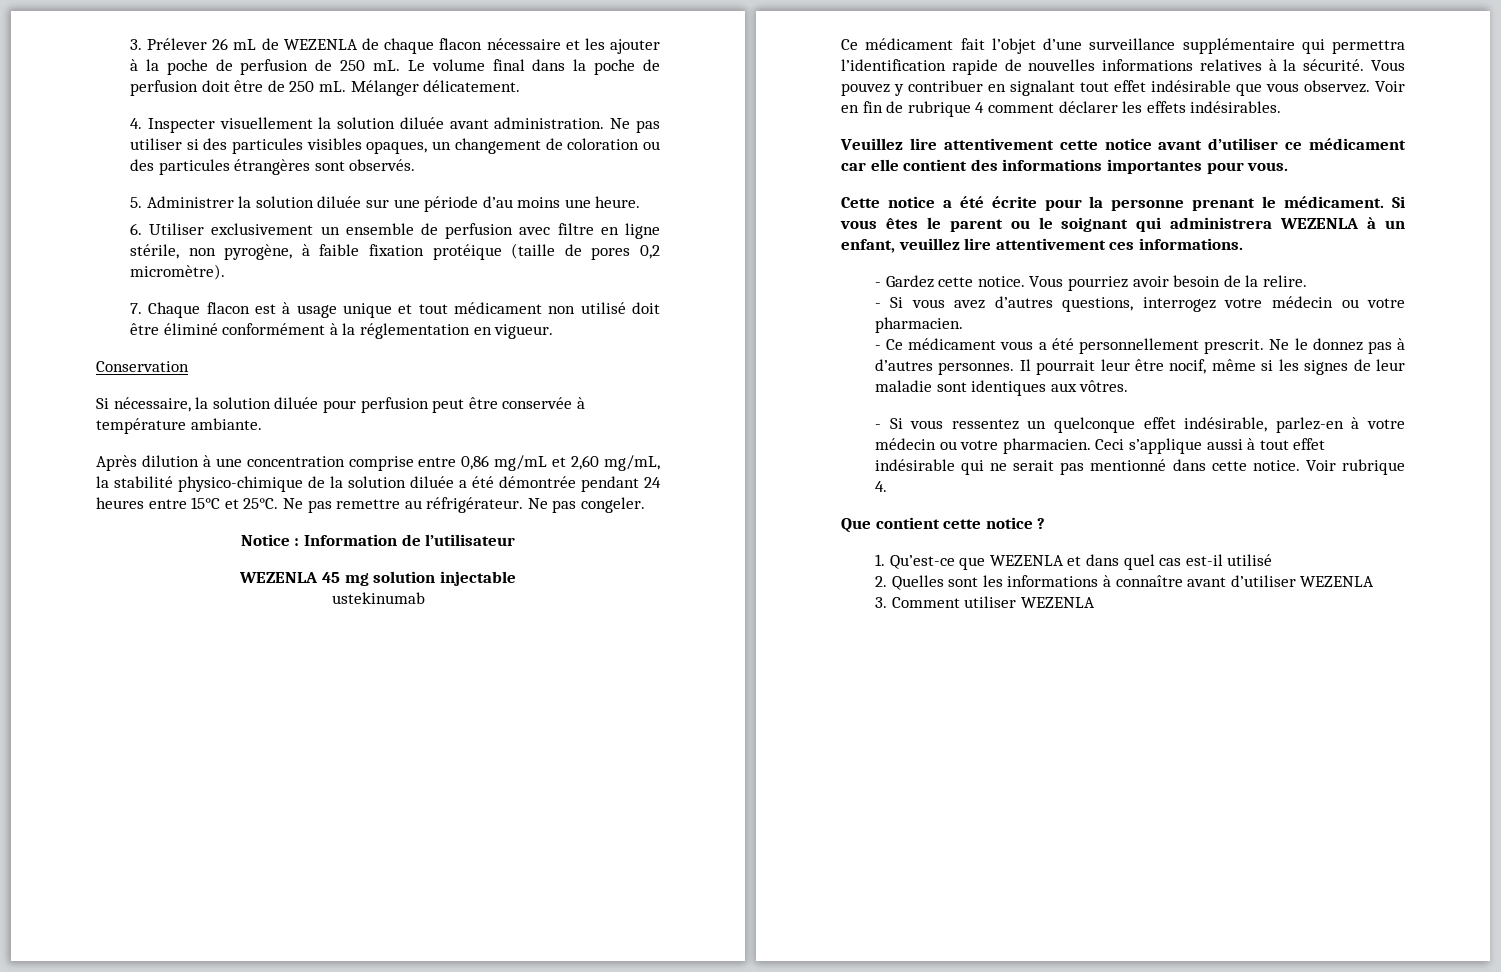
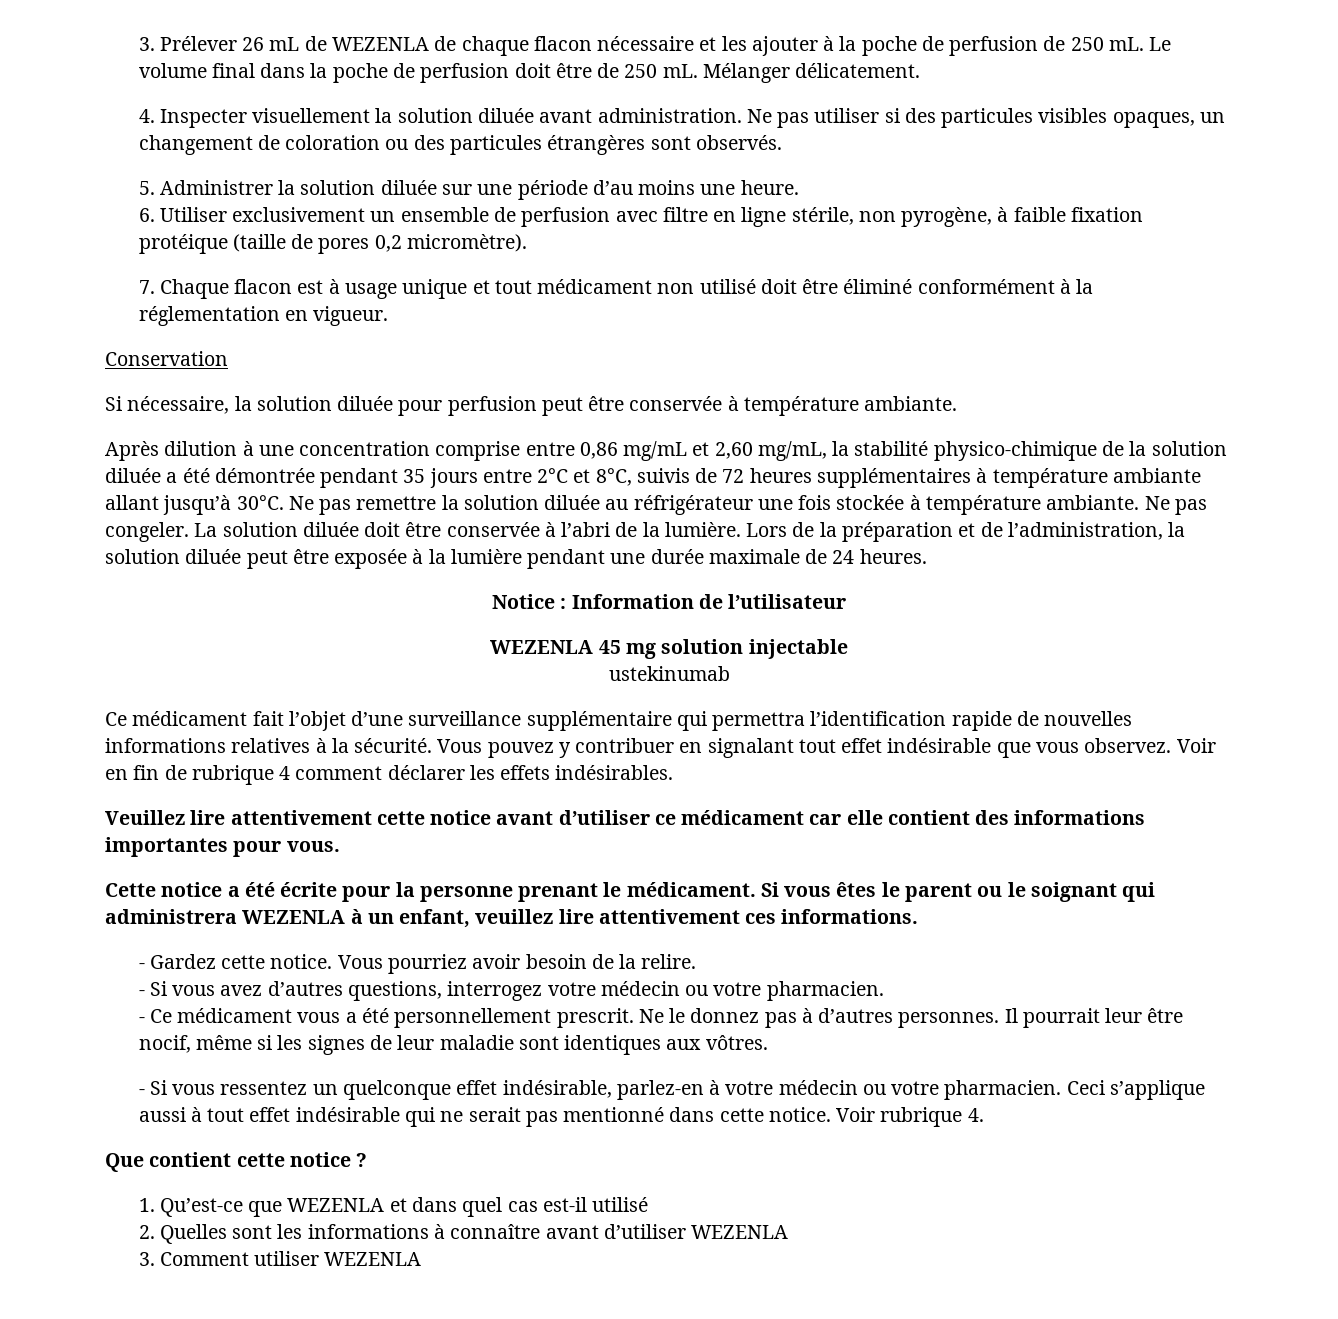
[644,477,661,488] [96,497,646,513] 24 heures entre 15°C et 25°C. Ne pas remettre au réfrigérateur. Ne pas congeler. -> [403,468,1201,488] [105,495,1207,515] [105,522,1186,542] [105,549,927,569] 35 jours entre 2°C et 8°C, suivis de 72 heures supplémentaires à température ambiante allant jusqu’à 30°C. Ne pas remettre la solution diluée au réfrigérateur une fois stockée à température ambiante. Ne pas congeler. La solution diluée doit être conservée à l’abri de la lumière. Lors de la préparation et de l’administration, la solution diluée peut être exposée à la lumière pendant une durée maximale de 24 heures.

